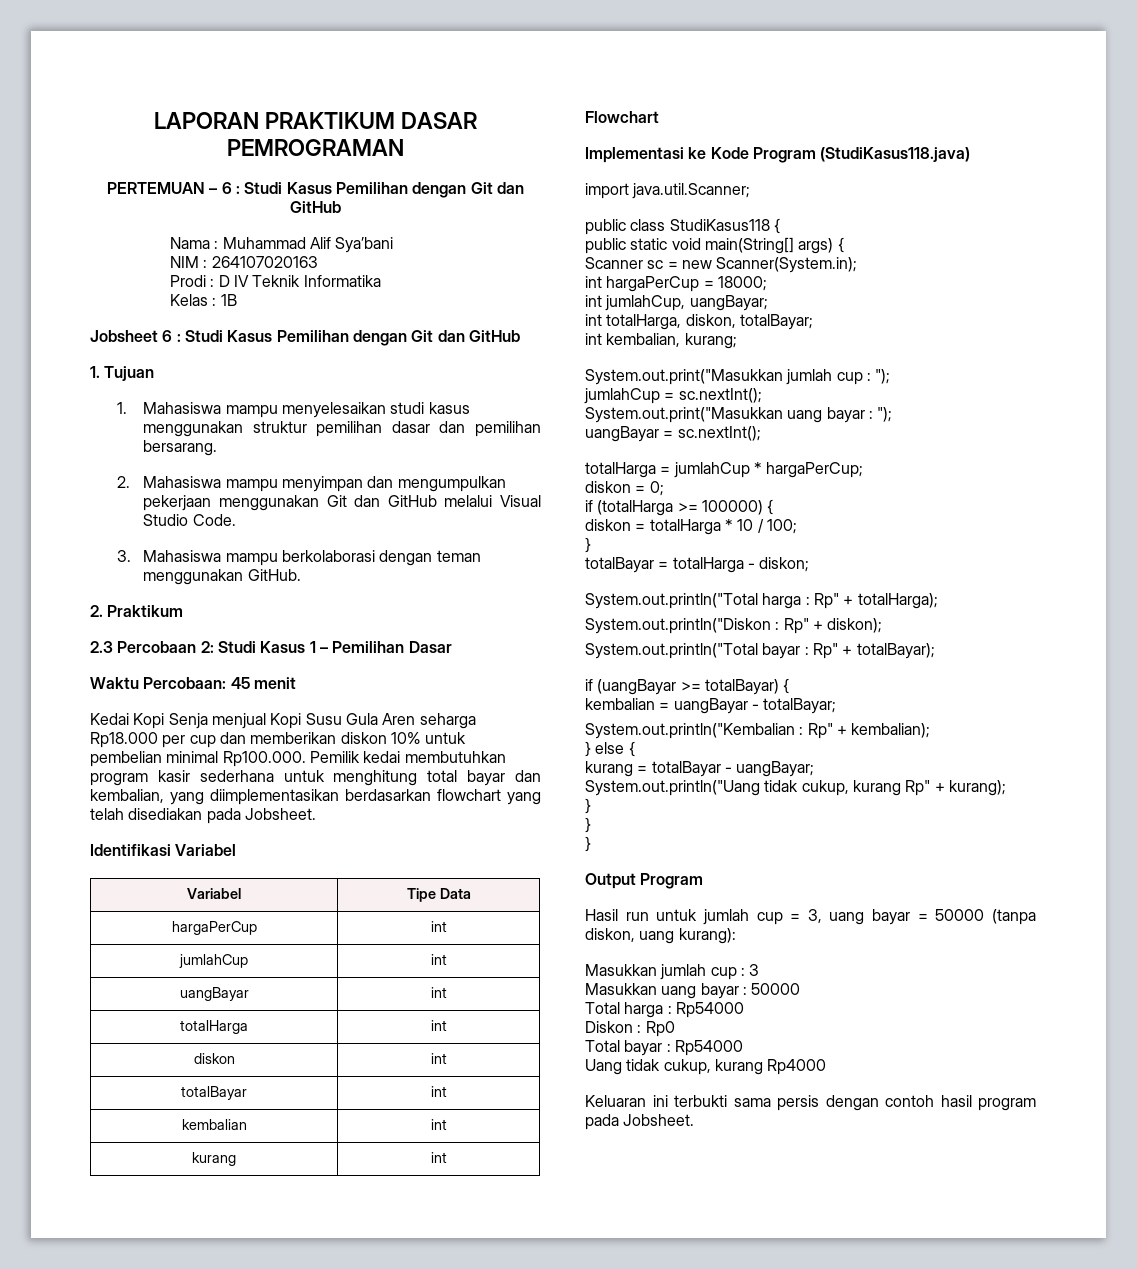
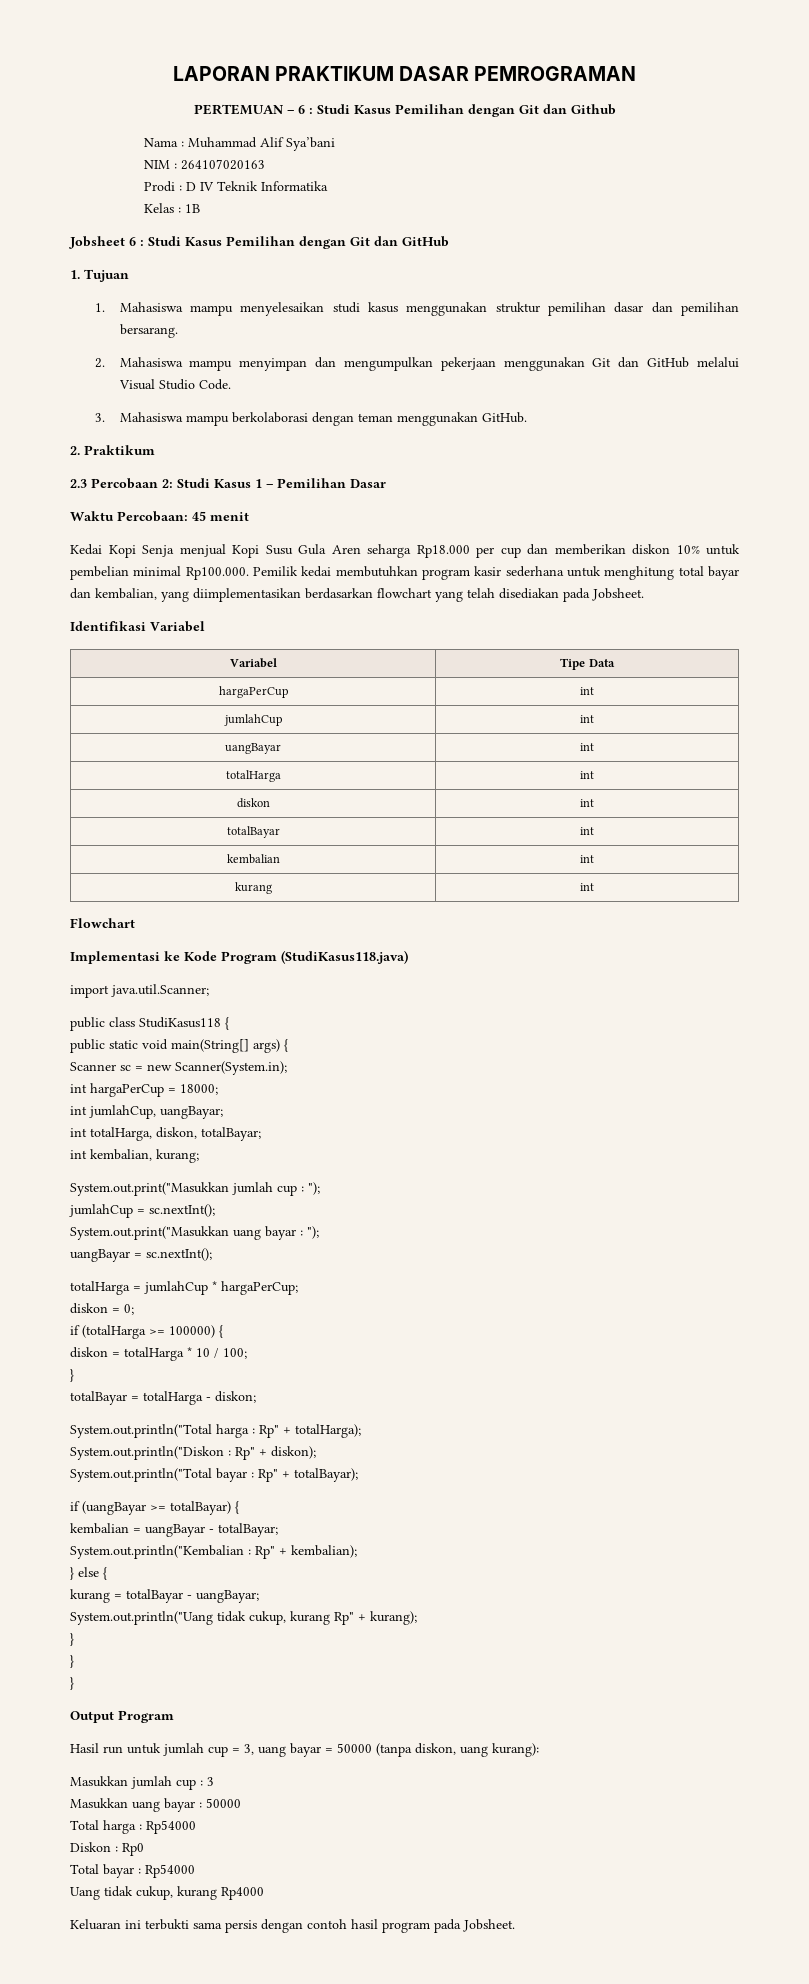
[290,201,341,213] GitHub -> [570,104,616,115] Github

